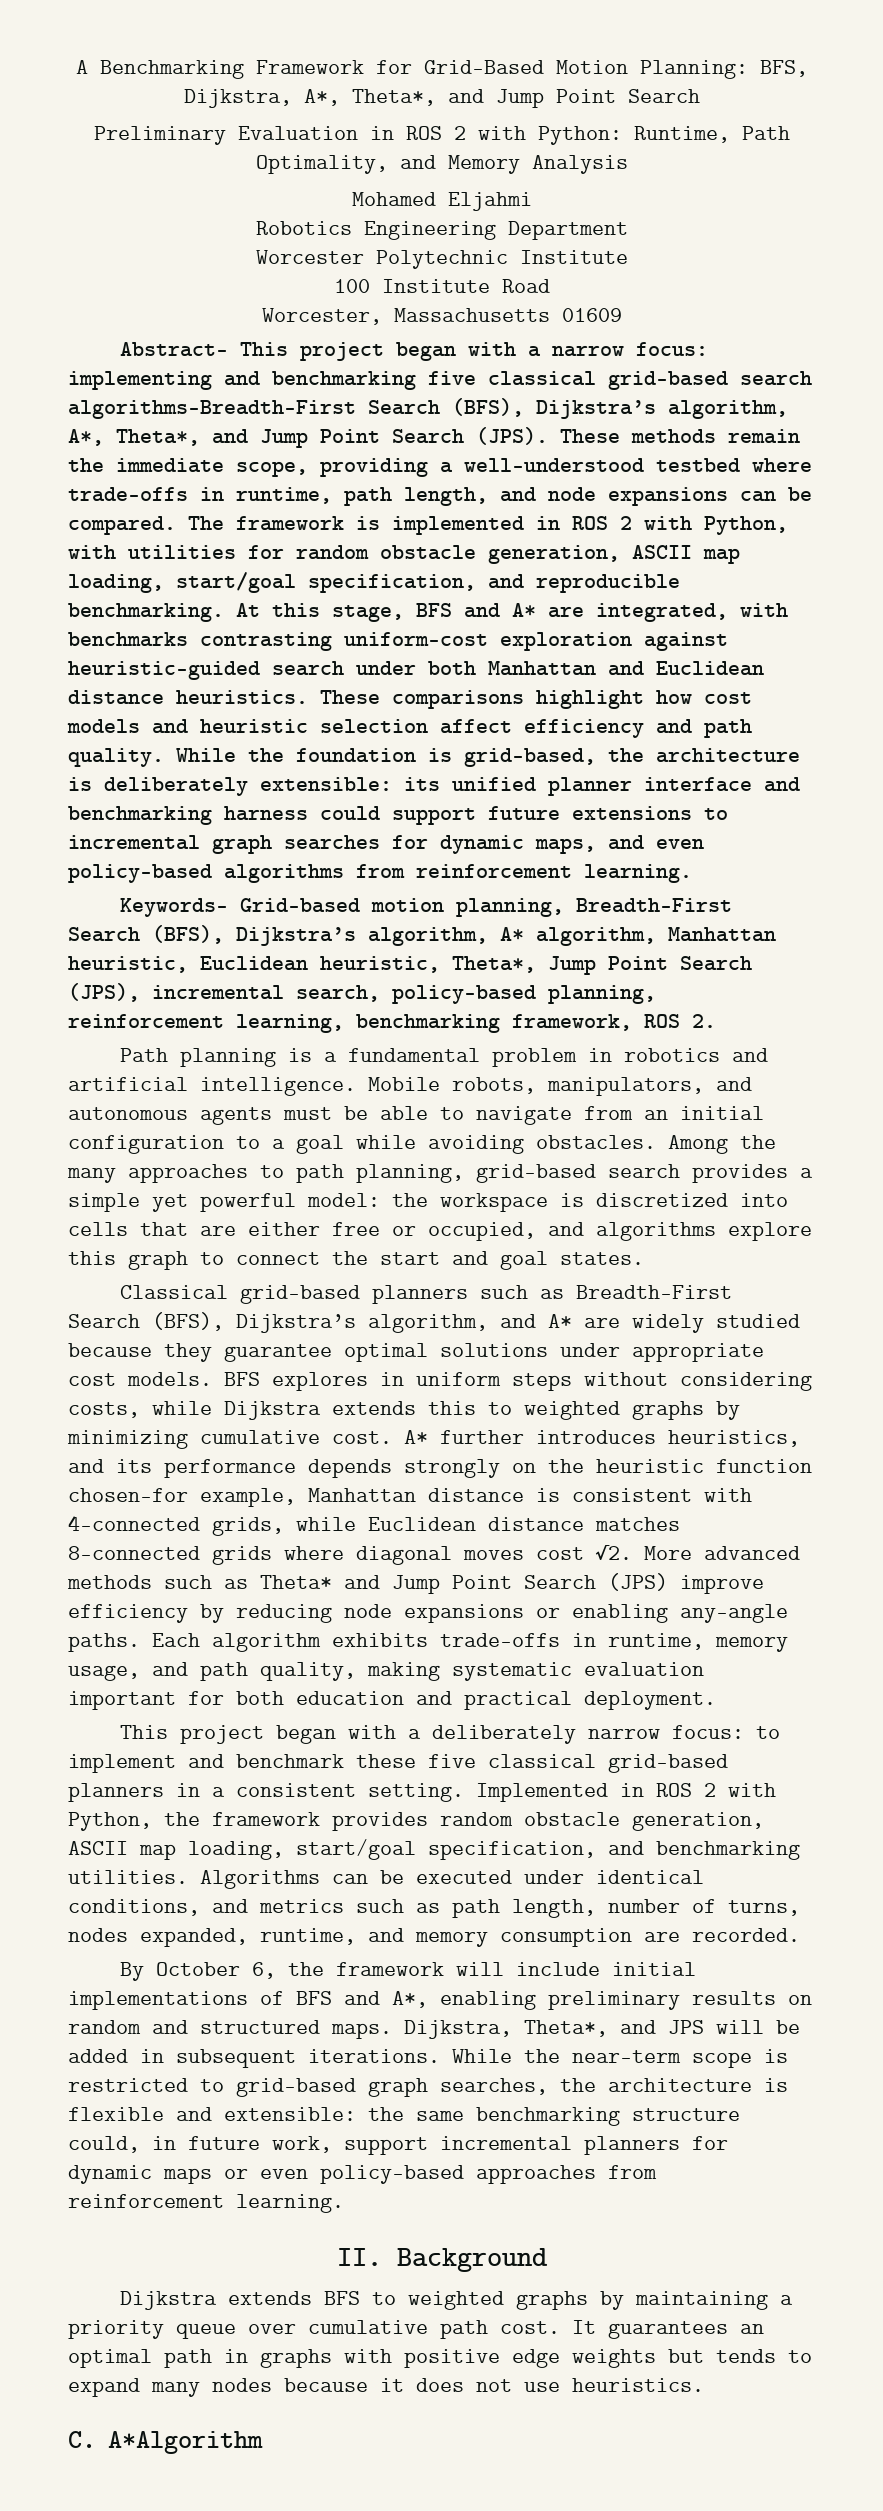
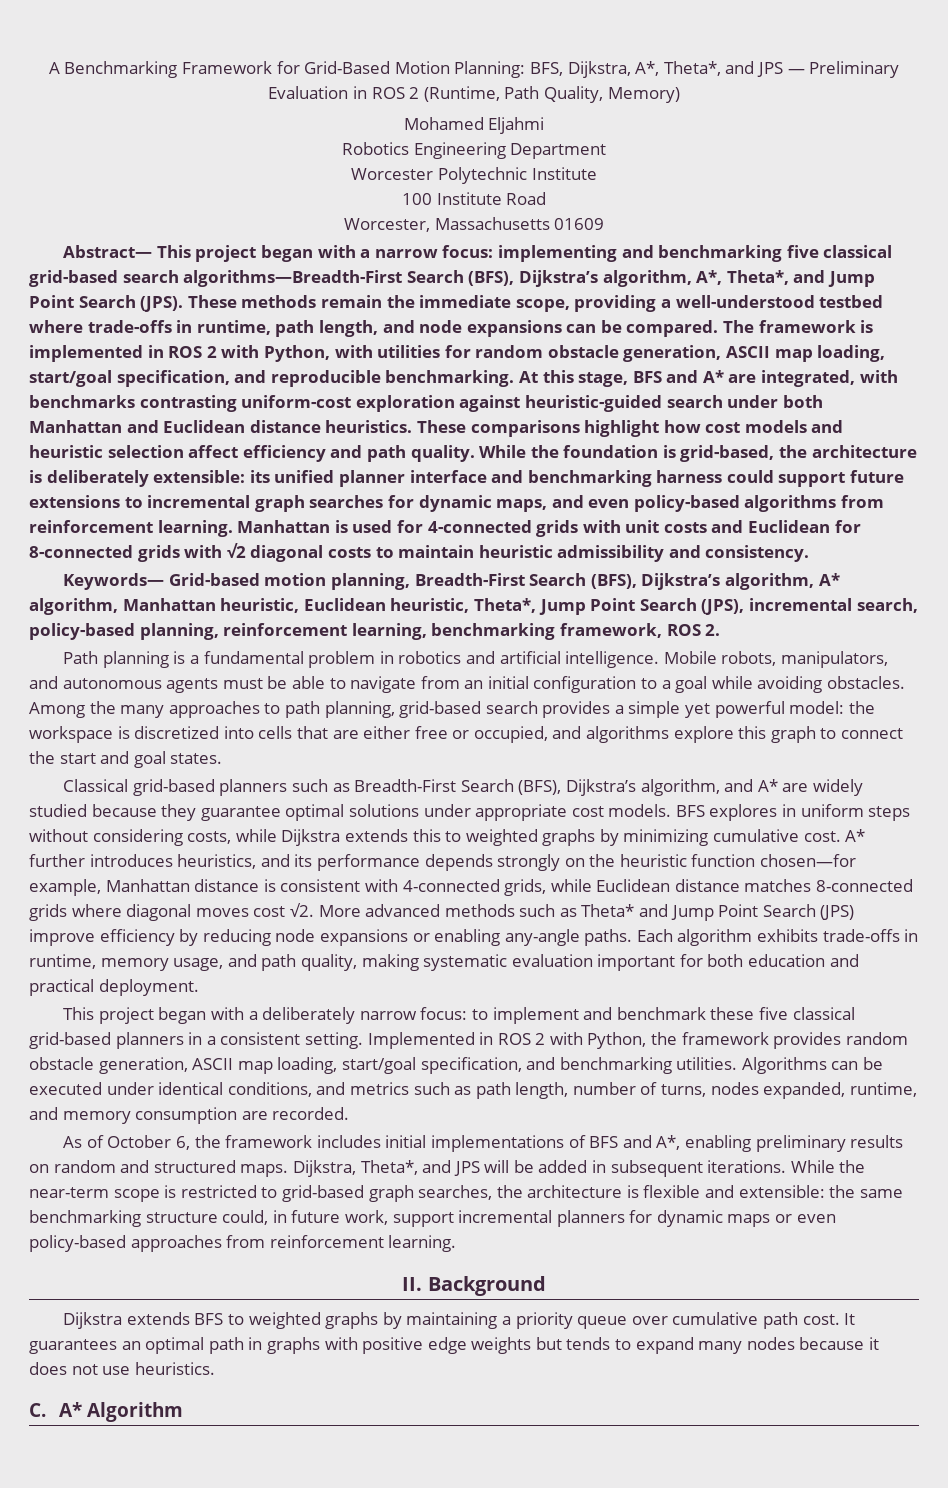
[495,89,700,108] Jump Point Search // -> [756,62,805,77] JPS —
[477,126,790,145] [255,155,628,174] with Python: Runtime, Path Optimality, and Memory Analysis -> [423,86,680,103] (Runtime, Path Quality, Memory)
(692, 873) none -> [237,520,861,537] [29,543,810,562] Manhattan is used for 4-connected grids with unit costs and Euclidean for 8-connected grids with √2 diagonal costs to maintain heuristic admissibility and consistency.
[120,1962,145,1981] By -> [63,1135,104,1148] As of
[456,1962,601,1976] will include -> [316,1135,381,1148] includes
[107,2431,263,2454] A*Algorithm -> [59,1402,184,1422] A* Algorithm

